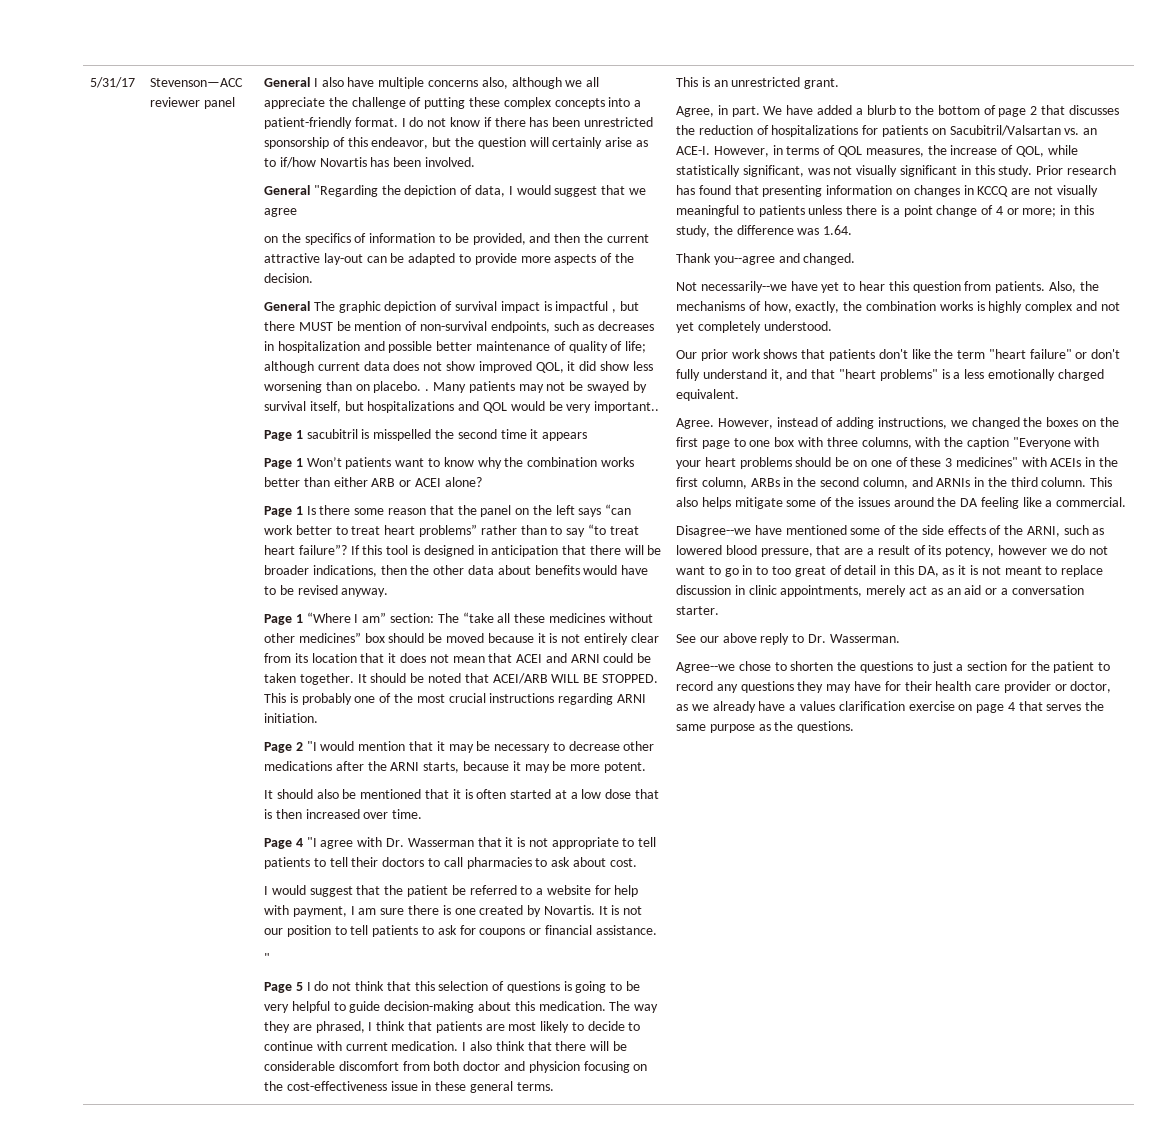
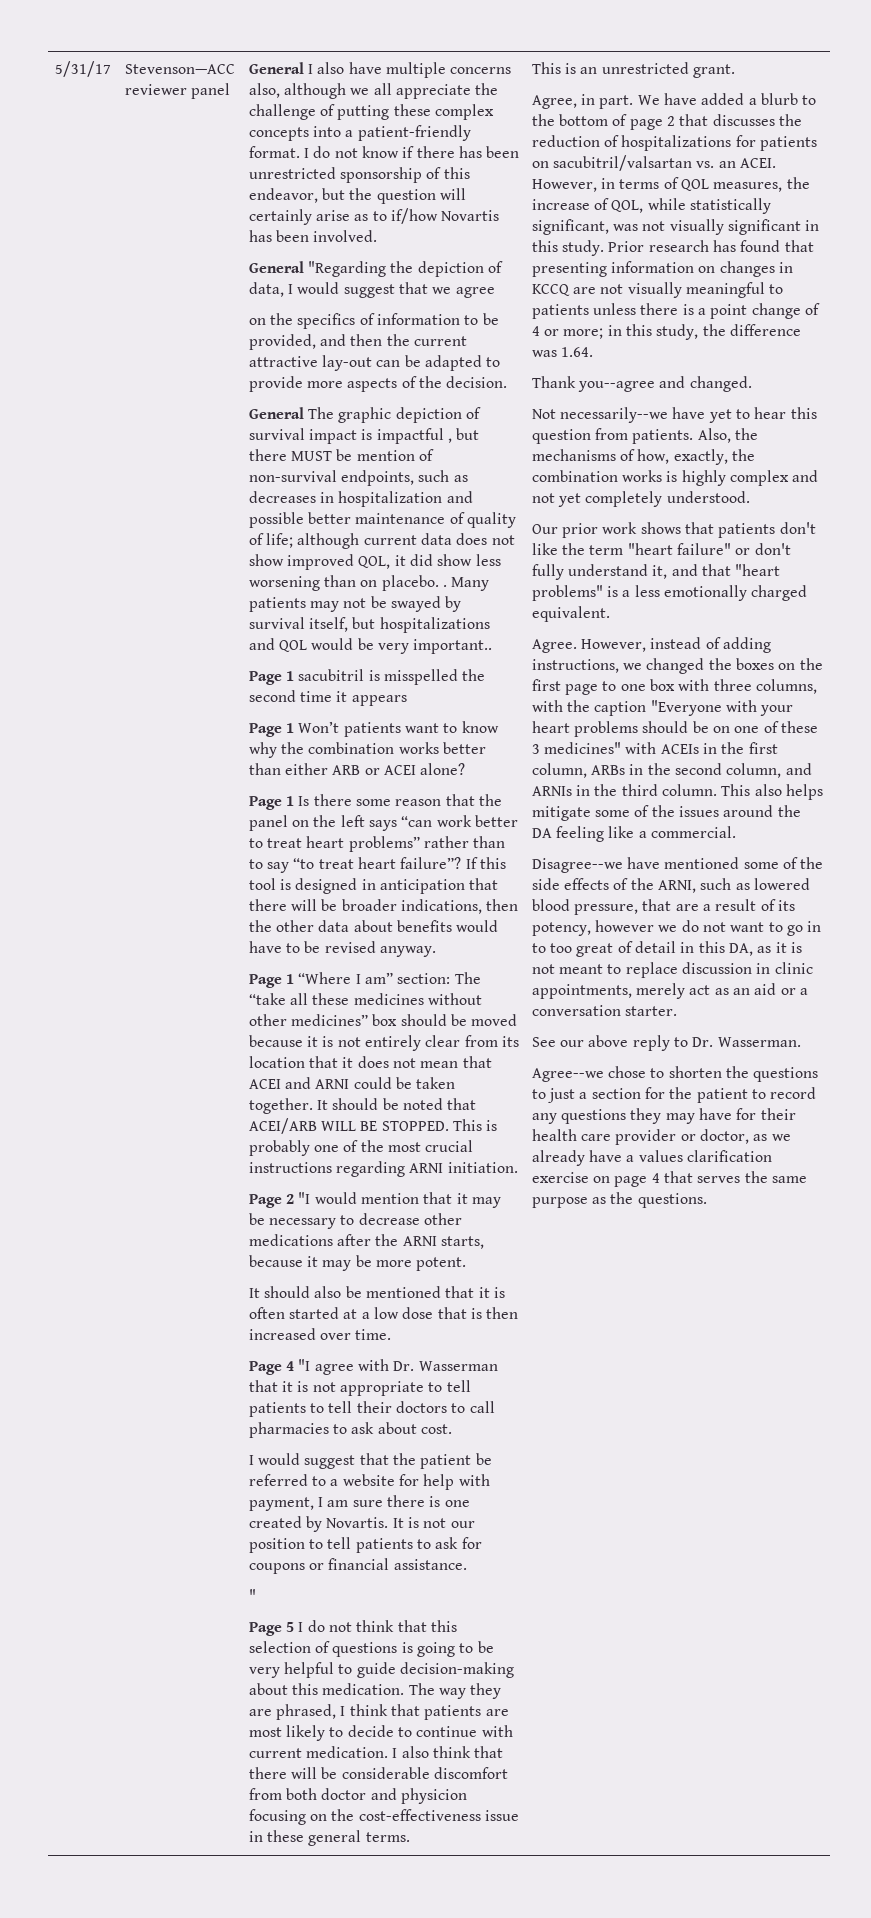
[949,125,1061,136] Sacubitril/Valsartan -> [553,155,693,171] sacubitril/valsartan
[676,146,711,155] ACE-I. -> [739,158,776,168] ACEI.

